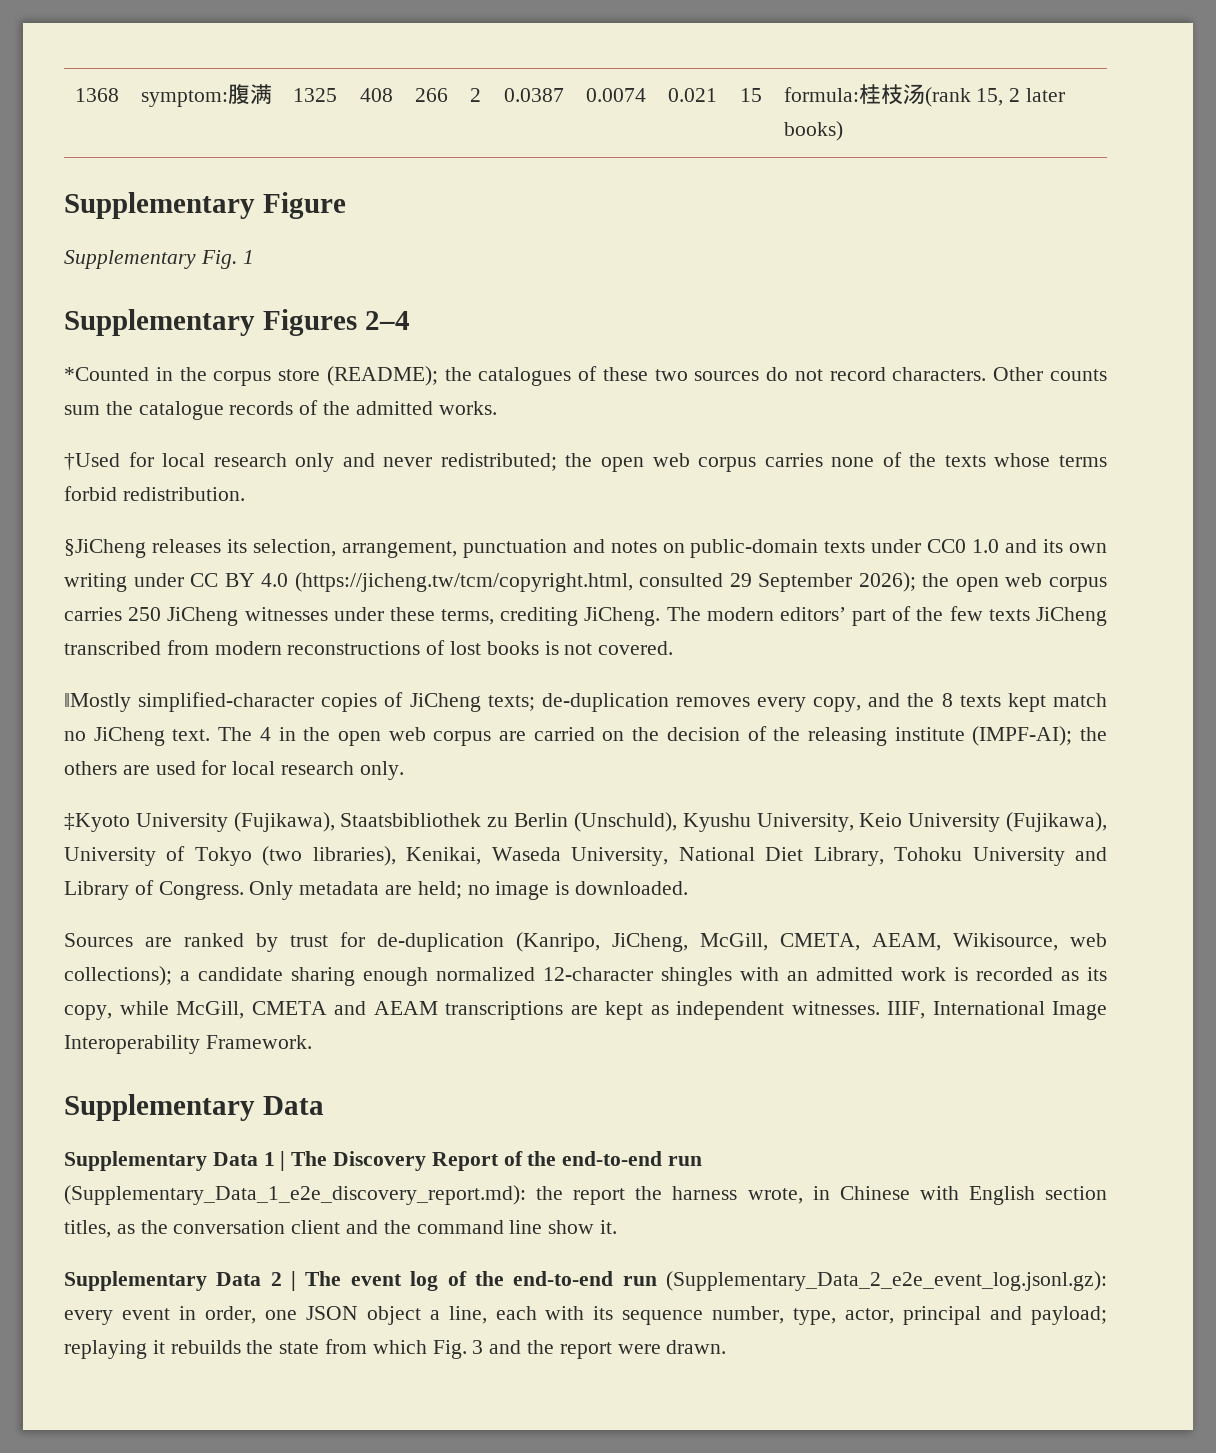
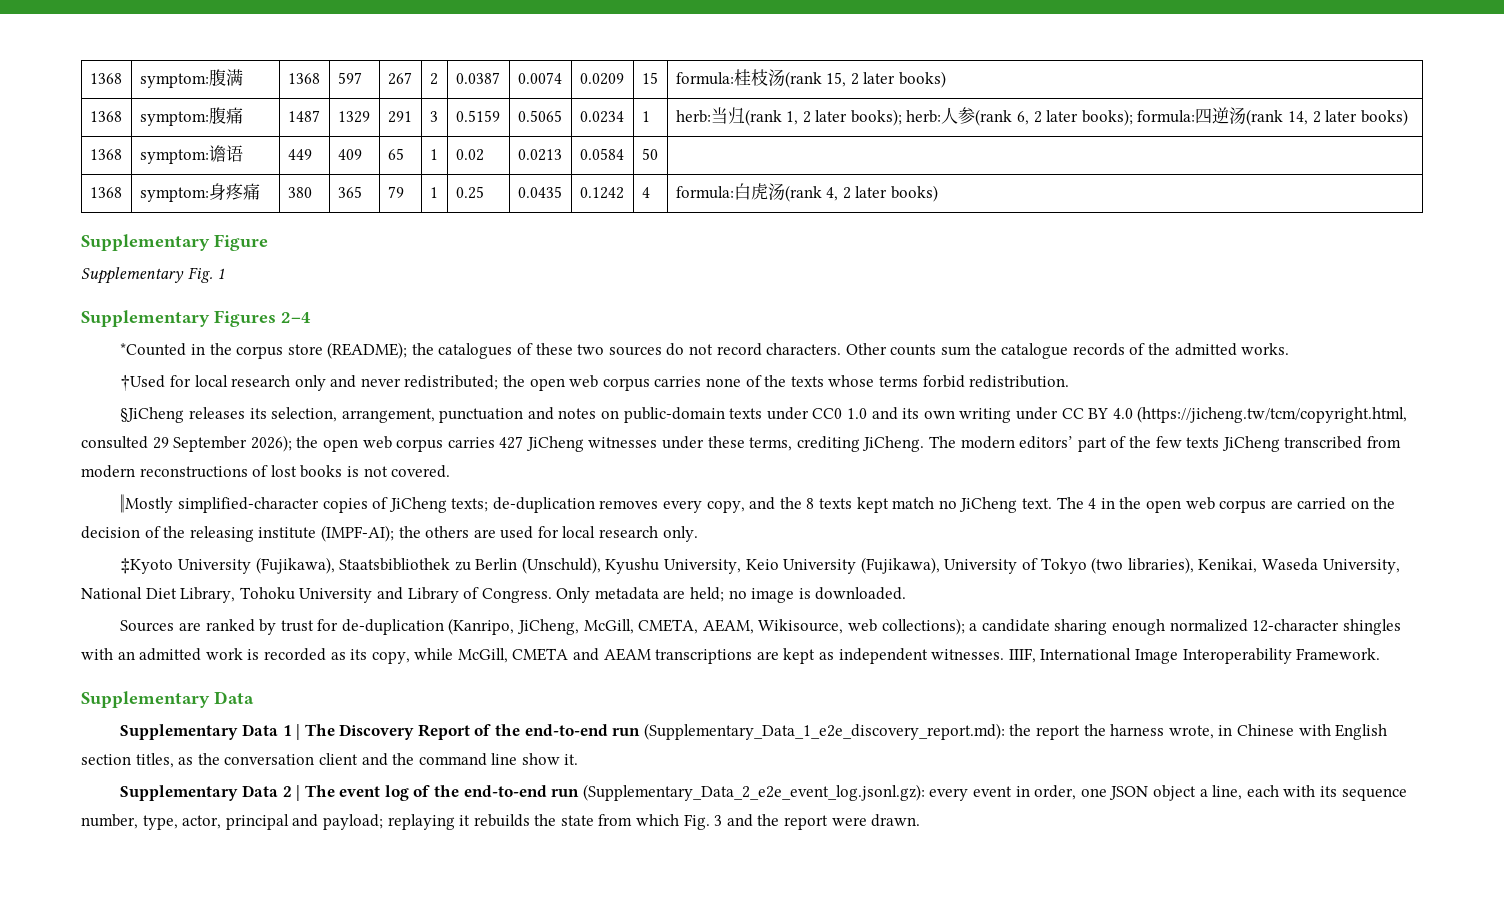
[292,88,337,102] [359,88,393,102] [414,88,448,102] 1325 | 408 | 266 -> [287,73,320,84] [337,72,362,84] [387,72,412,85] 1368 | 597 | 267
[667,88,717,102] 0.021 -> [579,73,624,85] 0.0209
(843, 131) none -> [89,111,122,122] [139,107,243,126] [287,110,320,122] [337,111,370,123] [387,111,412,123] [429,111,438,122] [455,110,500,122] [517,110,562,122] [579,111,624,123] [641,111,650,122] [675,107,1408,126] [89,149,122,160] [139,145,243,164] [287,149,312,160] [337,149,362,160] [387,148,404,160] [429,149,438,160] [455,149,484,161] [517,149,562,161] [579,148,624,160] [641,148,658,160] [89,187,122,198] [139,183,260,202] [287,187,312,198] [337,186,362,198] [387,186,404,198] [429,187,438,198] [455,186,484,199] [517,186,562,198] [579,187,624,199] [641,187,650,198] [675,183,938,202] // 1368 | symptom:腹痛 | 1487 | 1329 | 291 | 3 | 0.5159 | 0.5065 | 0.0234 | 1 | herb:当归(rank 1, 2 later books); herb:人参(rank 6, 2 later books); formula:四逆汤(rank 14, 2 later books) // 1368 | symptom:谵语 | 449 | 409 | 65 | 1 | 0.02 | 0.0213 | 0.0584 | 50 | // 1368 | symptom:身疼痛 | 380 | 365 | 79 | 1 | 0.25 | 0.0435 | 0.1242 | 4 | formula:白虎汤(rank 4, 2 later books)
[128,607,162,621] 250 -> [499,436,524,449] 427

